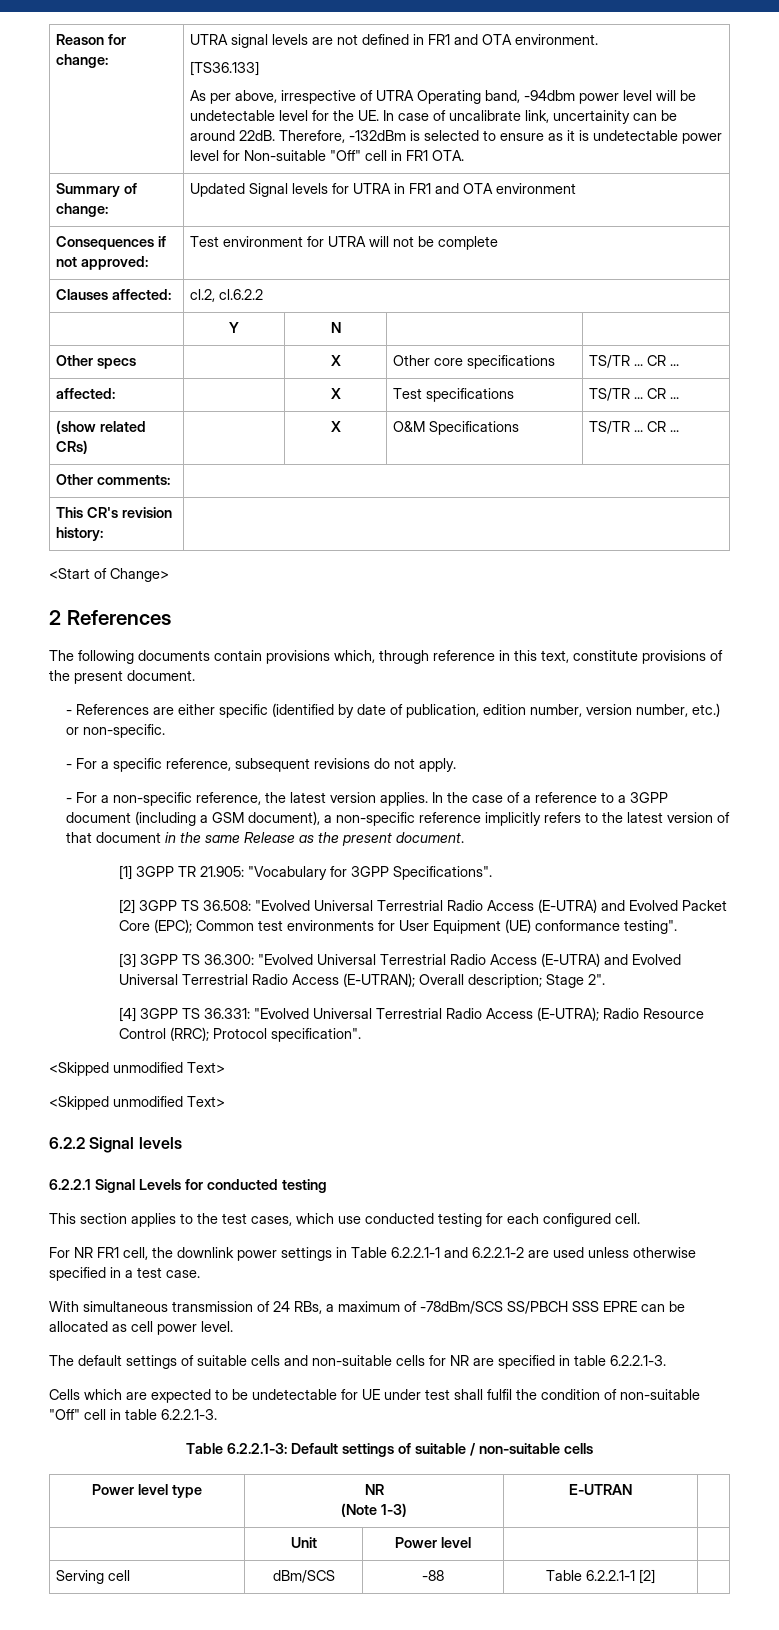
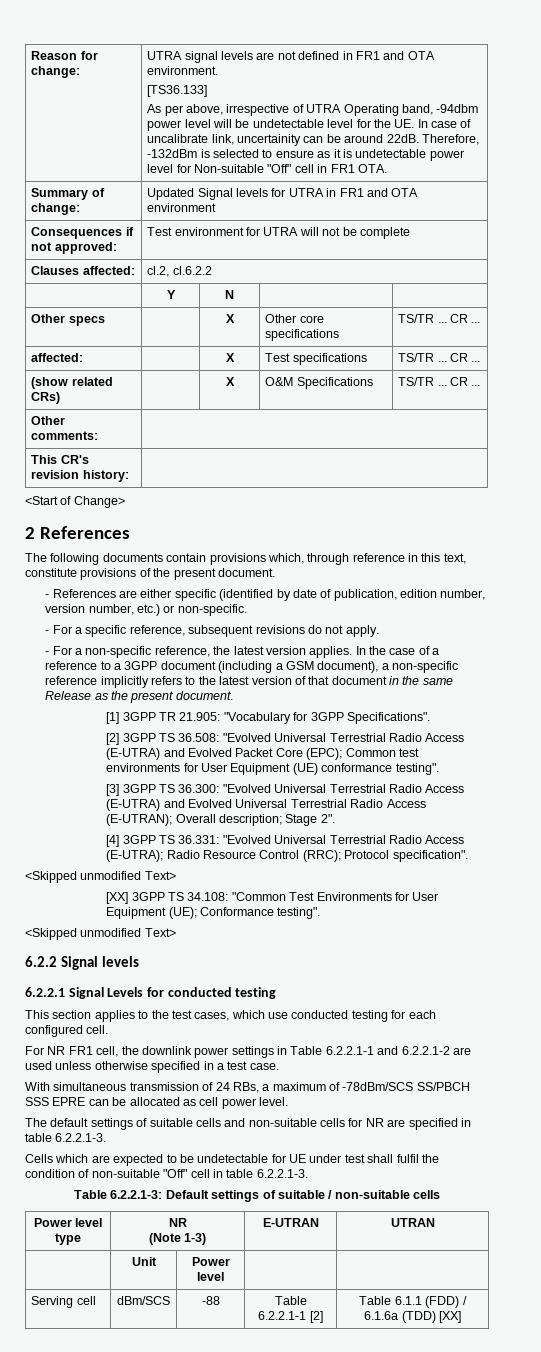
(225, 1067) none -> [106,892,439,904] [106,907,321,919] // [XX] 3GPP TS 34.108: "Common Test Environments for User Equipment (UE); Conformance testing".
(632, 1489) none -> [390,1218,435,1227] UTRAN
(655, 1576) none -> [359,1296,467,1308] [364,1311,461,1323] Table 6.1.1 (FDD) / 6.1.6a (TDD) [XX]

